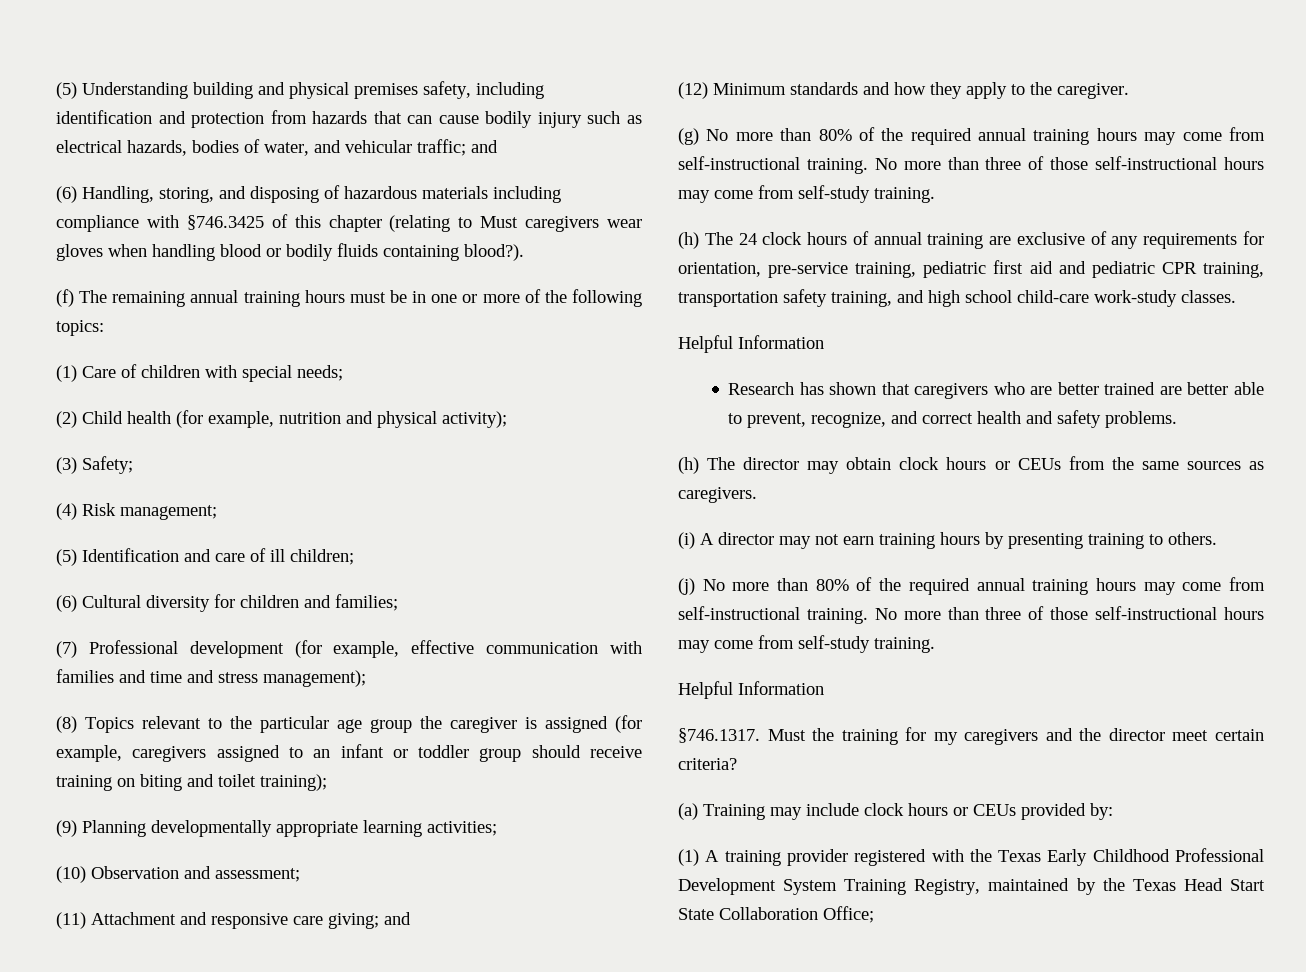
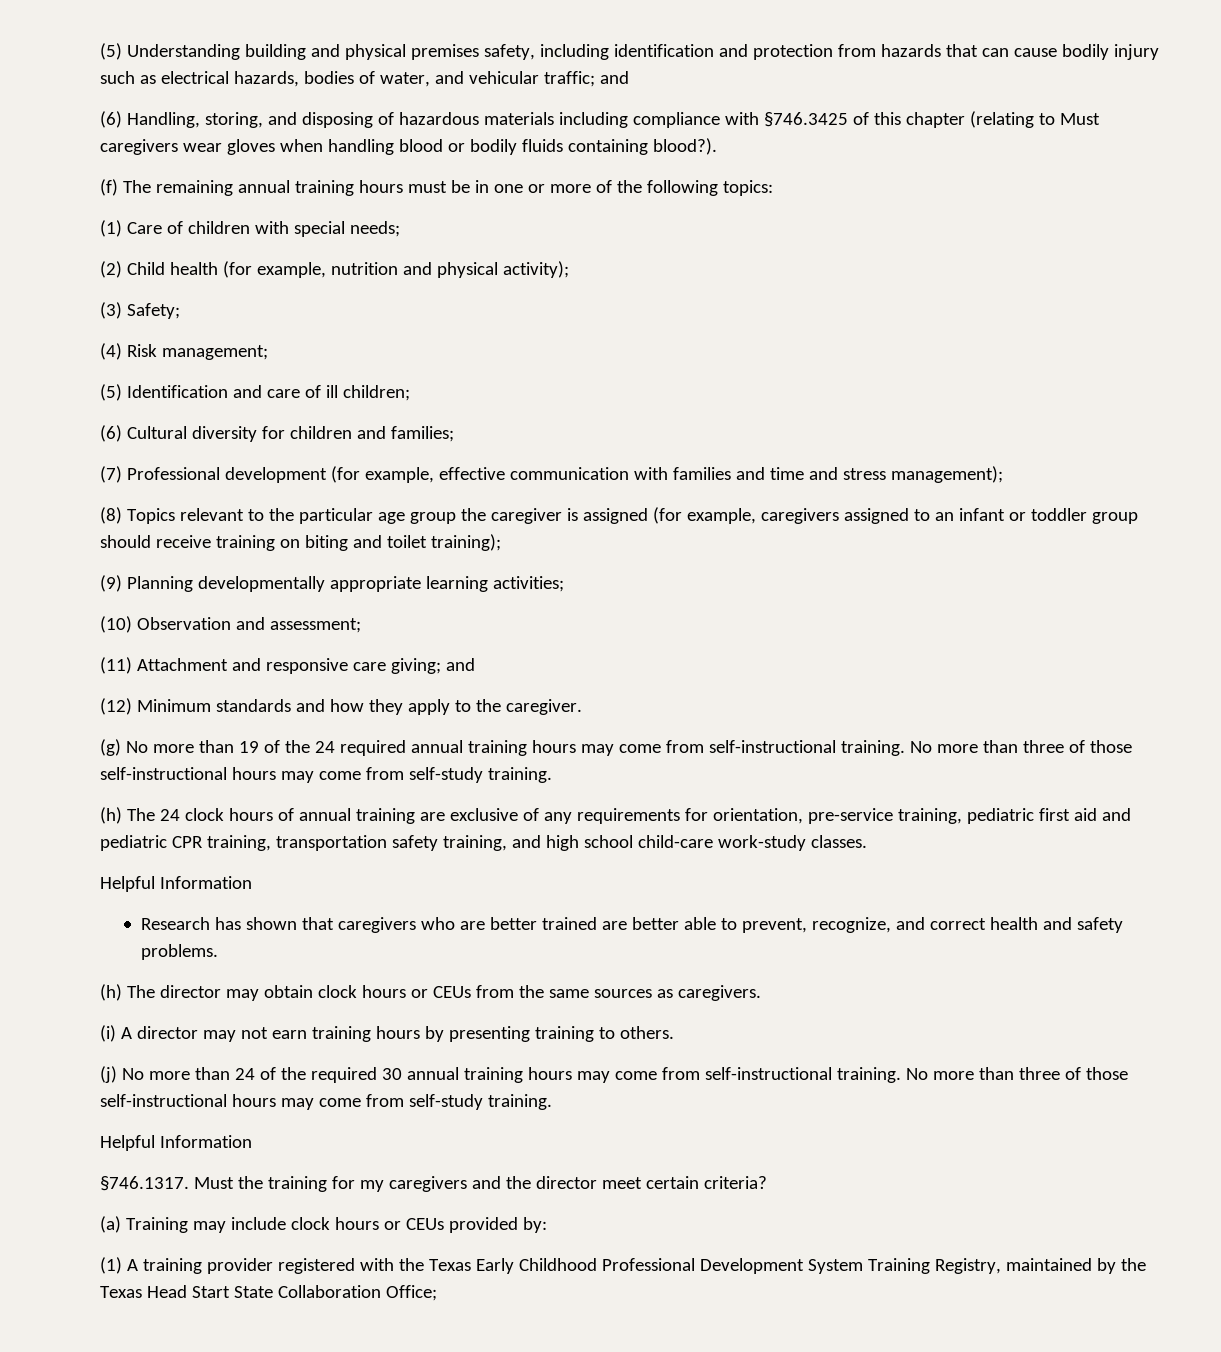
[818,127,904,141] 80% of the -> [238,740,335,753] 19 of the 24
[815,577,970,595] 80% of the required -> [234,1067,402,1083] 24 of the required 30

